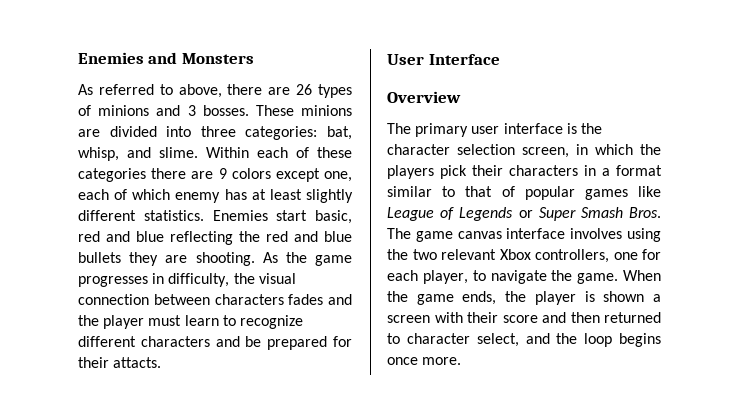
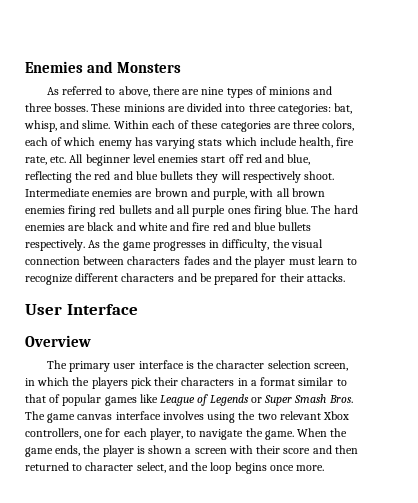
[296,84,313,95] 26 -> [201,87,225,95] nine
[187,105,196,116] 3 -> [25,103,52,112] three
[151,168,352,182] there are 9 colors except one, -> [273,120,355,131] are three colors,
[251,189,353,203] [78,210,352,224] [78,231,164,242] at least slightly different statistics. Enemies start basic, red and blue -> [155,137,355,149] [25,154,311,166] varying stats which include health, fire rate, etc. All beginner level enemies start off red and blue,
[165,252,255,266] are shooting. -> [220,171,335,183] [25,188,325,200] [25,205,358,217] [25,222,312,231] [25,239,85,251] will respectively shoot. Intermediate enemies are brown and purple, with all brown enemies firing red bullets and all purple ones firing blue. The hard enemies are black and white and fire red and blue bullets respectively.
[113,357,162,368] attacts. -> [306,273,345,282] attacks.

